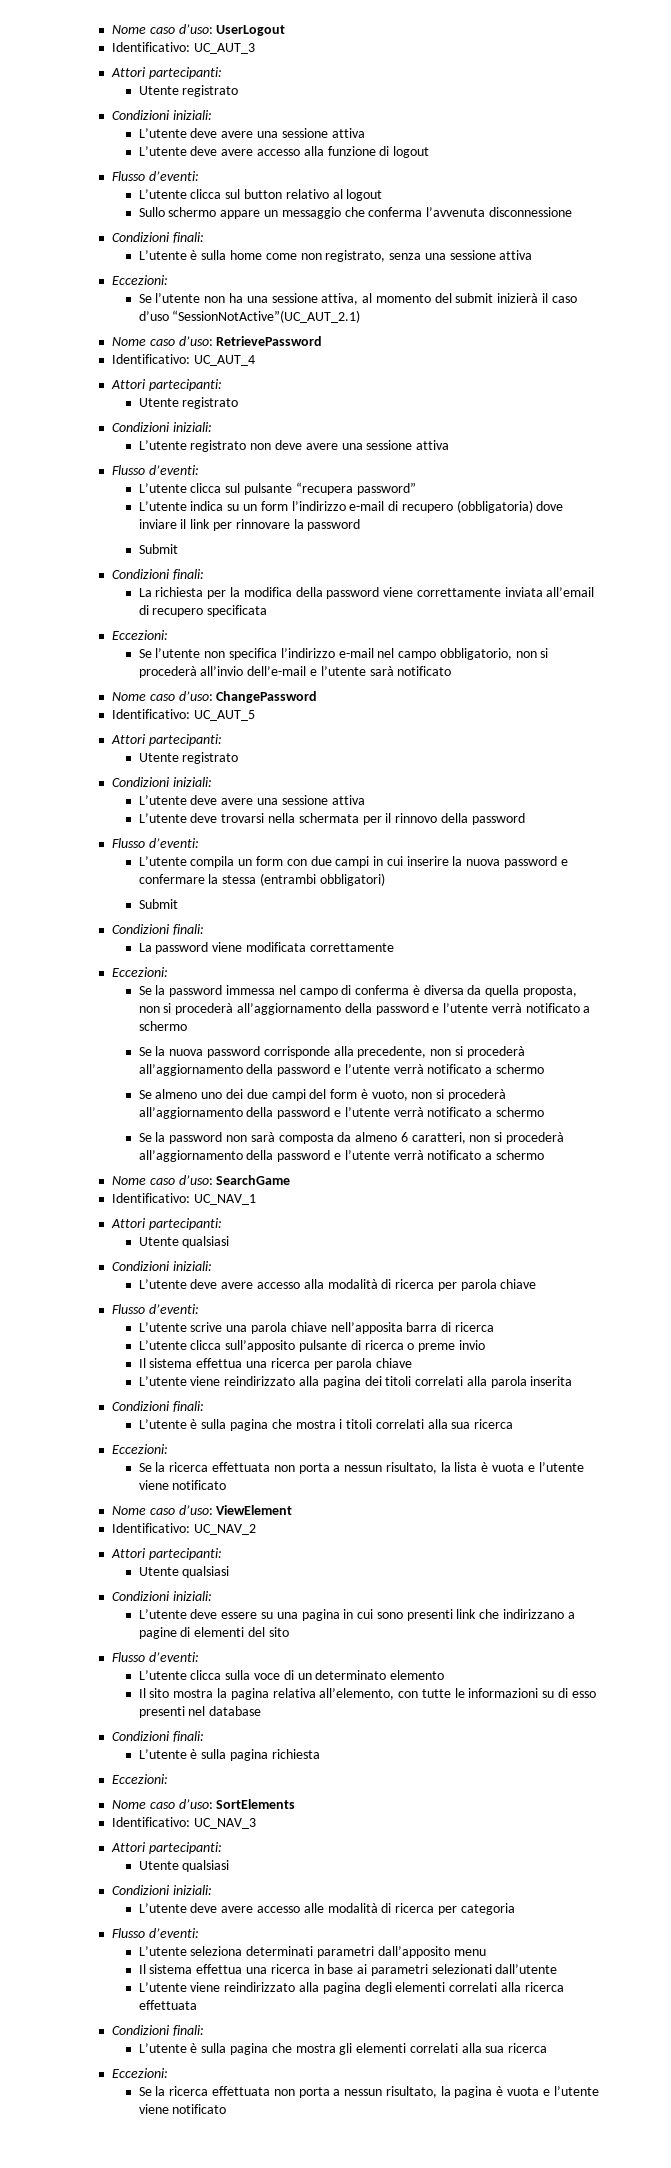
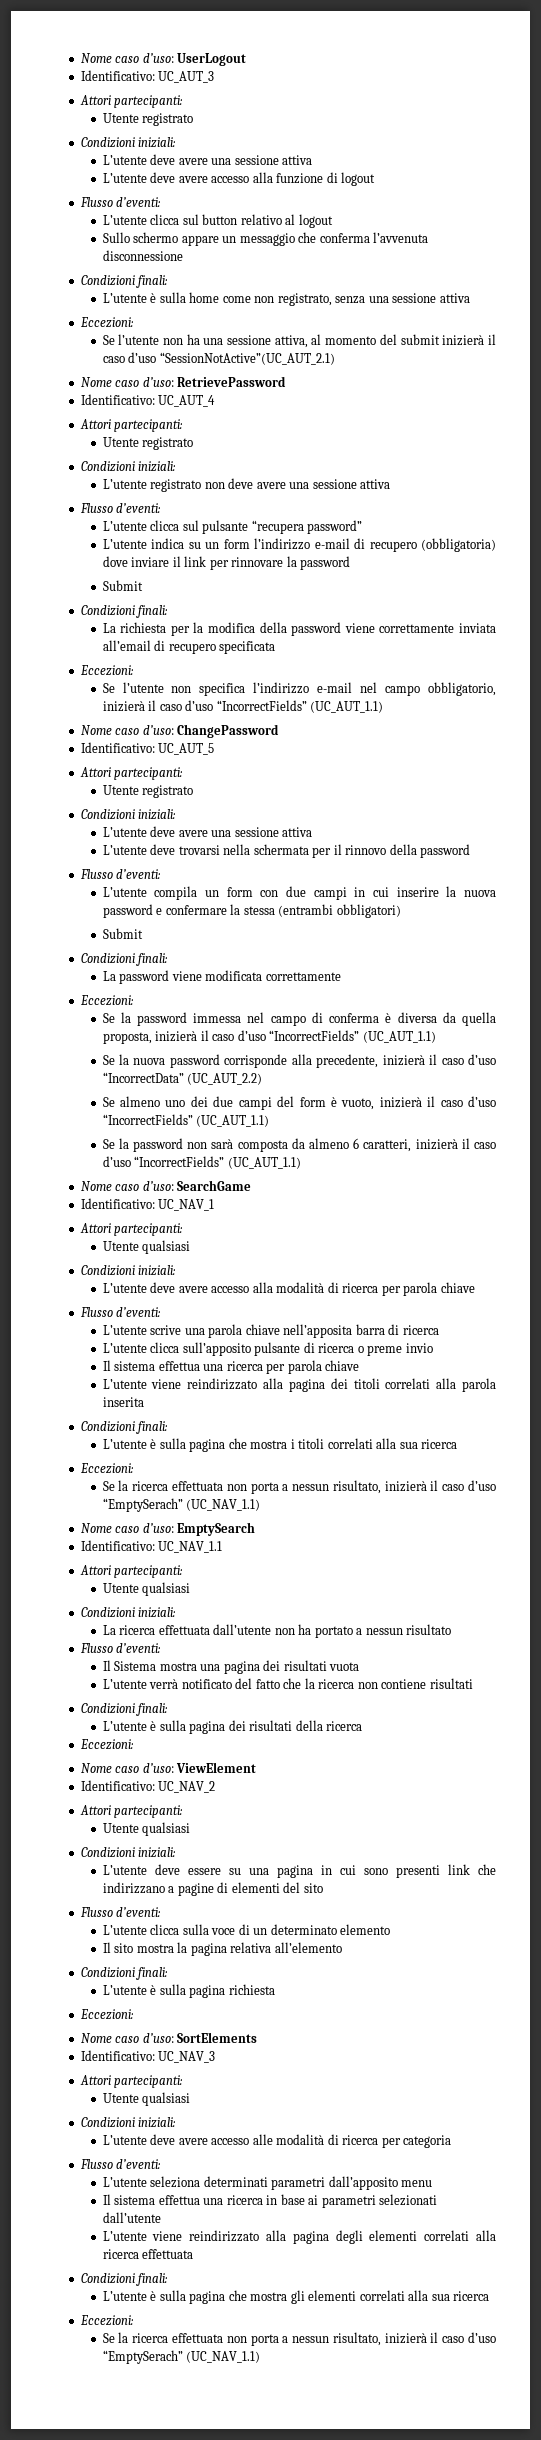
[515,648,549,658] [138,666,452,678] non si procederà all’invio dell’e-mail e l’utente sarà notificato -> [102,700,384,713] inizierà il caso d’uso “IncorrectFields” (UC_AUT_1.1)
[138,1003,591,1015] [138,1021,187,1031] non si procederà all’aggiornamento della password e l’utente verrà notificato a schermo -> [155,1030,436,1043] inizierà il caso d’uso “IncorrectFields” (UC_AUT_1.1)
[430,1046,525,1058] [138,1064,544,1076] non si procederà all’aggiornamento della password e l’utente verrà notificato a schermo -> [382,1054,496,1066] [102,1072,263,1085] inizierà il caso d’uso “IncorrectData” (UC_AUT_2.2)
[411,1089,506,1101] [138,1107,544,1119] non si procederà all’aggiornamento della password e l’utente verrà notificato a schermo -> [379,1096,497,1108] [102,1114,270,1127] inizierà il caso d’uso “IncorrectFields” (UC_AUT_1.1)
[469,1132,564,1144] [138,1150,544,1162] non si procederà all’aggiornamento della password e l’utente verrà notificato a schermo -> [415,1138,496,1150] [102,1156,301,1169] inizierà il caso d’uso “IncorrectFields” (UC_AUT_1.1)
[440,1462,584,1472] [138,1480,227,1490] la lista è vuota e l’utente viene notificato -> [384,1480,497,1492] [102,1498,261,1512] [80,1522,256,1536] [80,1540,223,1553] [79,1565,184,1578] [102,1582,191,1596] [80,1607,177,1618] [102,1624,452,1638] [79,1643,162,1653] [102,1660,360,1674] [102,1678,473,1689] [80,1703,169,1716] [102,1720,363,1734] [79,1739,134,1750] inizierà il caso d’uso “EmptySerach” (UC_NAV_1.1) // Nome caso d’uso: EmptySearch // Identificativo: UC_NAV_1.1 // Attori partecipanti: // Utente qualsiasi // Condizioni iniziali: // La ricerca effettuata dall’utente non ha portato a nessun risultato // Flusso d’eventi: // Il Sistema mostra una pagina dei risultati vuota // L’utente verrà notificato del fatto che la ricerca non contiene risultati // Condizioni finali: // L’utente è sulla pagina dei risultati della ricerca // Eccezioni:
[319,1688,596,1700] [138,1706,262,1718] all’elemento, con tutte le informazioni su di esso presenti nel database -> [274,1942,342,1953] all’elemento
[440,2086,599,2098] [138,2104,227,2114] la pagina è vuota e l’utente viene notificato -> [384,2332,497,2344] [102,2350,261,2364] inizierà il caso d’uso “EmptySerach” (UC_NAV_1.1)

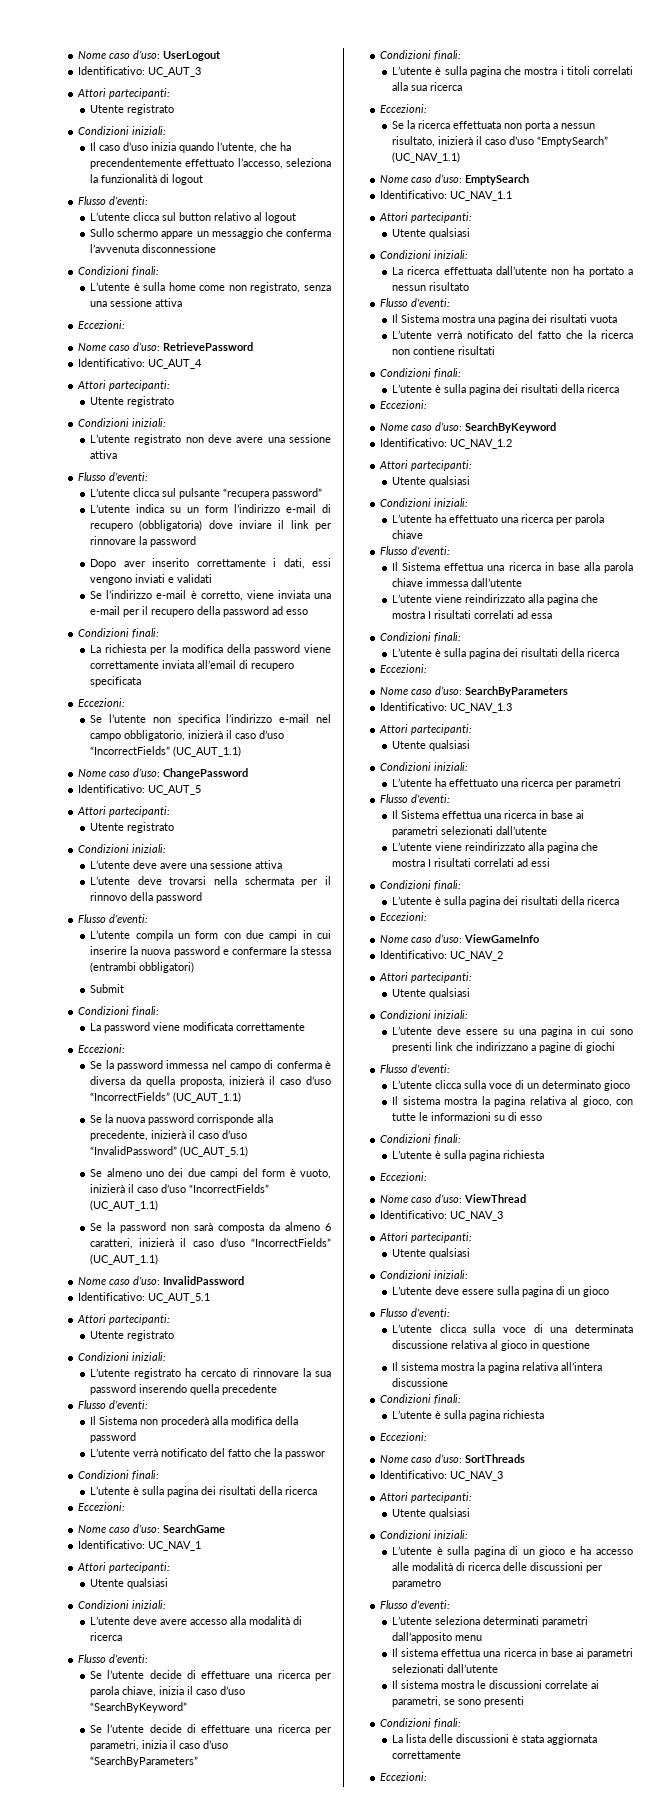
[102,154,313,165] [102,172,324,184] L’utente deve avere una sessione attiva // L’utente deve avere accesso alla funzione -> [90,142,292,153] [90,158,331,169] [90,174,158,183] Il caso d’uso inizia quando l’utente, che ha precendentemente effettuato l’accesso, seleziona la funzionalità
[102,334,496,348] [102,352,335,365] // Se l’utente non ha una sessione attiva, al momento del submit inizierà il caso d’uso “SessionNotActive”(UC_AUT_2.1) -> (125, 324) none
[102,580,143,591] Submit -> [90,558,331,569] [90,574,213,585] [90,590,331,601] [90,606,309,617] Dopo aver inserito correttamente i dati, essi vengono inviati e validati // Se l’indirizzo e-mail è corretto, viene inviata una e-mail per il recupero della password ad esso
[102,1072,263,1085] “IncorrectData” (UC_AUT_2.2) -> [90,1146,249,1157] “InvalidPassword” (UC_AUT_5.1)
(301, 1163) none -> [77,1276,244,1285] [77,1292,210,1303] [76,1314,170,1325] [90,1330,175,1341] [77,1352,166,1361] [90,1368,331,1379] [90,1384,278,1395] [77,1400,148,1409] [90,1416,299,1427] [90,1432,137,1443] [90,1448,326,1459] [77,1470,159,1480] [90,1486,318,1497] [77,1502,125,1511] // Nome caso d’uso: InvalidPassword // Identificativo: UC_AUT_5.1 // Attori partecipanti: // Utente registrato // Condizioni iniziali: // L’utente registrato ha cercato di rinnovare la sua password inserendo quella precedente // Flusso d’eventi: // Il Sistema non procederà alla modifica della password // L’utente verrà notificato del fatto che la passwor // Condizioni finali: // L’utente è sulla pagina dei risultati della ricerca // Eccezioni:
[381,1282,475,1296] [79,1307,162,1317] [102,1324,439,1338] [102,1342,433,1356] [102,1360,360,1374] [102,1378,497,1392] [102,1397,144,1407] per parola chiave // Flusso d’eventi: // L’utente scrive una parola chiave nell’apposita barra di ricerca // L’utente clicca sull’apposito pulsante di ricerca o preme invio // Il sistema effettua una ricerca per parola chiave // L’utente viene reindirizzato alla pagina dei titoli correlati alla parola inserita -> [77,1654,148,1663] [90,1670,331,1681] [90,1686,246,1697] [90,1702,188,1713] [90,1724,331,1735] [90,1740,229,1751] [90,1756,199,1767] // Flusso d’eventi: // Se l’utente decide di effettuare una ricerca per parola chiave, inizia il caso d’uso “SearchByKeyword” // Se l’utente decide di effettuare una ricerca per parametri, inizia il caso d’uso “SearchByParameters”
[102,1498,183,1512] “EmptySerach” -> [537,136,609,147] “EmptySearch”
[176,1762,257,1773] ViewElement -> [464,422,556,433] [379,438,512,449] [378,460,472,471] [392,476,471,487] [379,498,468,507] [392,514,605,525] [392,530,424,539] [379,546,450,555] [392,562,633,573] [392,578,523,587] [392,594,599,605] [392,610,553,619] [379,632,461,642] [392,648,620,659] [379,664,427,673] [379,686,568,697] [379,702,512,713] [378,724,472,735] [392,740,471,751] [379,762,468,771] [392,778,622,789] [379,794,450,803] [392,810,585,819] [392,826,548,837] [392,842,599,853] [392,858,551,867] [379,880,461,890] [392,896,620,907] [379,912,427,921] [379,934,539,943] SearchByKeyword // Identificativo: UC_NAV_1.2 // Attori partecipanti: // Utente qualsiasi // Condizioni iniziali: // L’utente ha effettuato una ricerca per parola chiave // Flusso d’eventi: // Il Sistema effettua una ricerca in base alla parola chiave immessa dall’utente // L’utente viene reindirizzato alla pagina che mostra I risultati correlati ad essa // Condizioni finali: // L’utente è sulla pagina dei risultati della ricerca // Eccezioni: // Nome caso d’uso: SearchByParameters // Identificativo: UC_NAV_1.3 // Attori partecipanti: // Utente qualsiasi // Condizioni iniziali: // L’utente ha effettuato una ricerca per parametri // Flusso d’eventi: // Il Sistema effettua una ricerca in base ai parametri selezionati dall’utente // L’utente viene reindirizzato alla pagina che mostra I risultati correlati ad essi // Condizioni finali: // L’utente è sulla pagina dei risultati della ricerca // Eccezioni: // Nome caso d’uso: ViewGameInfo
[231,1882,323,1893] elementi del sito -> [586,1042,616,1053] giochi
[340,1924,391,1935] [102,1942,342,1956] elemento // Il sito mostra la pagina relativa all’elemento -> [604,1080,631,1091] [392,1096,633,1107] [392,1112,543,1121] gioco // Il sistema mostra la pagina relativa al gioco, con tutte le informazioni su di esso
[177,2032,258,2043] SortElements -> [463,1194,526,1203] ViewThread
[178,2138,208,2145] avere -> [462,1286,610,1297] [379,1308,450,1317] [392,1324,633,1333] [392,1340,591,1351] [392,1362,603,1373] [392,1378,449,1387] [379,1394,461,1404] [392,1410,545,1421] [379,1432,427,1441] [379,1454,525,1463] [379,1470,503,1481] [378,1492,472,1503] [392,1508,471,1519] [379,1530,468,1539] [392,1546,592,1557] essere sulla pagina di un gioco // Flusso d’eventi: // L’utente clicca sulla voce di una determinata discussione relativa al gioco in questione // Il sistema mostra la pagina relativa all’intera discussione // Condizioni finali: // L’utente è sulla pagina richiesta // Eccezioni: // Nome caso d’uso: SortThreads // Identificativo: UC_NAV_3 // Attori partecipanti: // Utente qualsiasi // Condizioni iniziali: // L’utente è sulla pagina di un gioco e ha
[381,2135,452,2148] per categoria -> [503,1562,603,1573] [392,1579,442,1589] delle discussioni per parametro
[102,2230,497,2244] [102,2249,194,2259] [80,2273,169,2286] [102,2290,490,2304] [79,2315,134,2326] [102,2332,497,2346] [102,2350,261,2364] L’utente viene reindirizzato alla pagina degli elementi correlati alla ricerca effettuata // Condizioni finali: // L’utente è sulla pagina che mostra gli elementi correlati alla sua ricerca // Eccezioni: // Se la ricerca effettuata non porta a nessun risultato, inizierà il caso d’uso “EmptySerach” (UC_NAV_1.1) -> [392,1680,600,1689] [392,1696,525,1707] [379,1718,461,1728] [392,1734,598,1745] [392,1751,462,1759] [379,1772,427,1781] Il sistema mostra le discussioni correlate ai parametri, se sono presenti // Condizioni finali: // La lista delle discussioni è stata aggiornata correttamente // Eccezioni:

